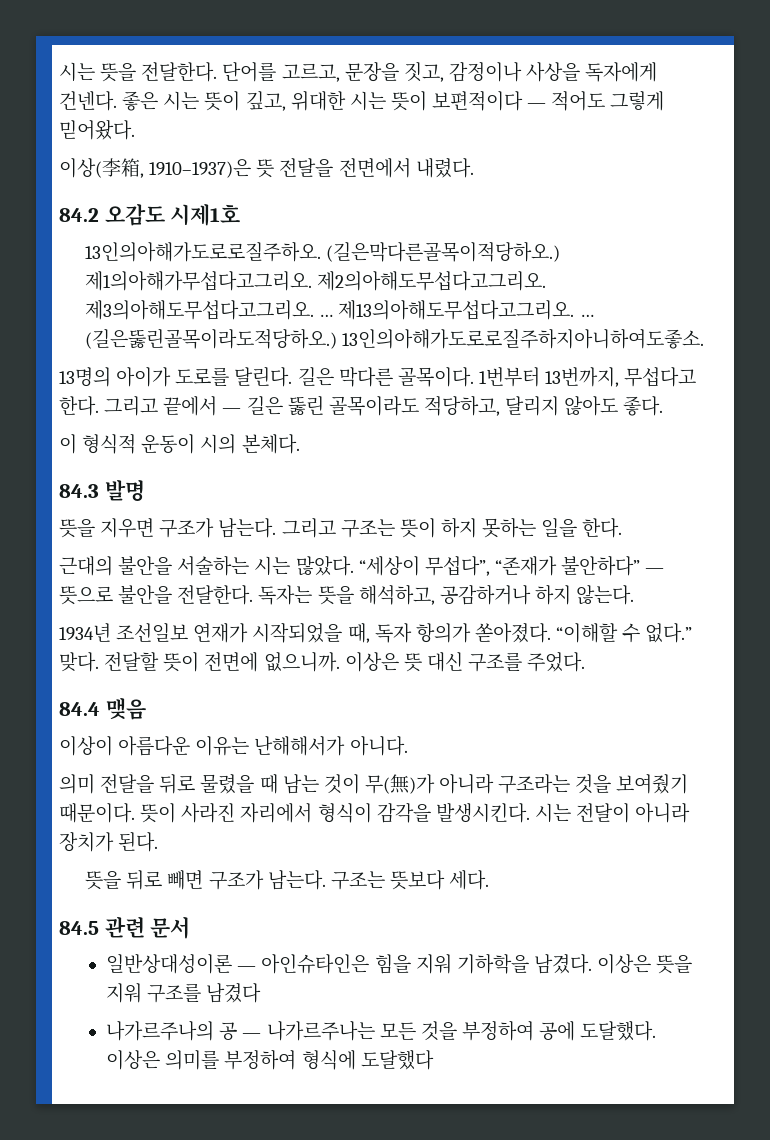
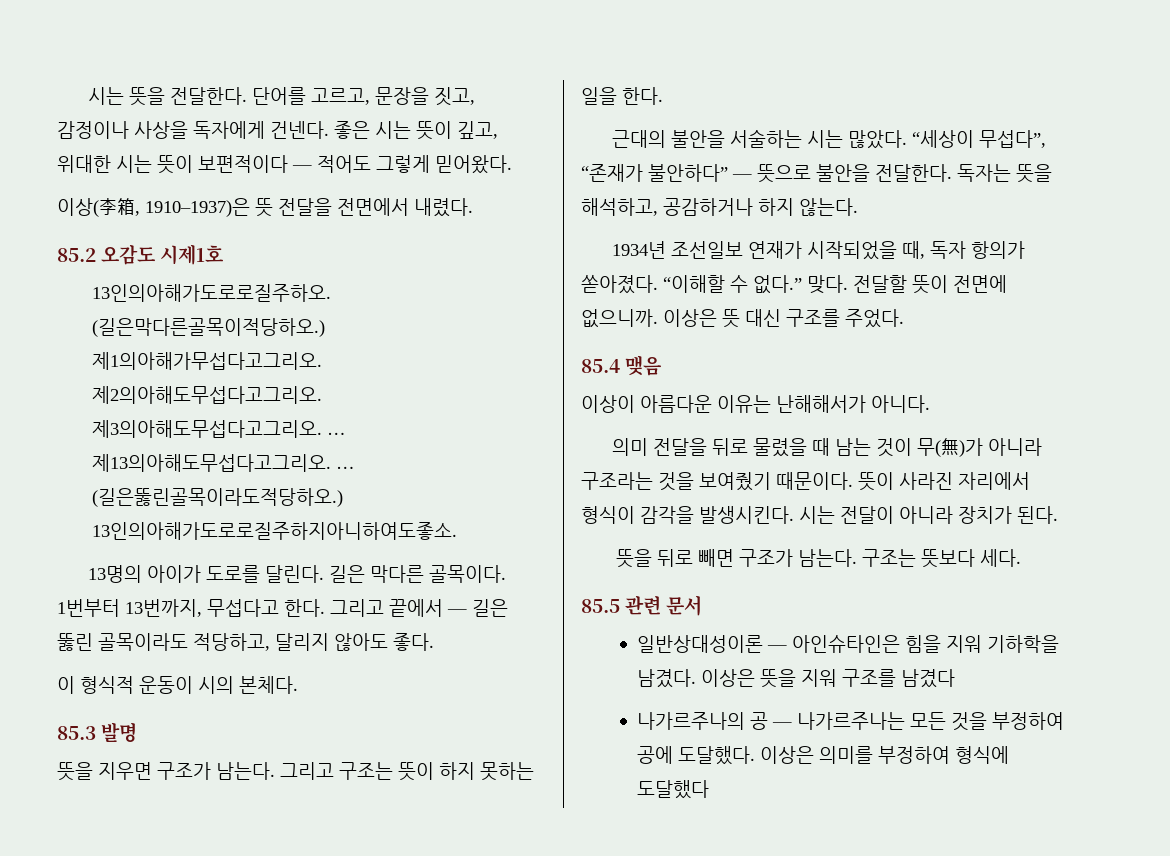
[59,208,99,222] 84.2 -> [57,248,96,262] 85.2
[59,484,99,498] 84.3 -> [57,726,96,740] 85.3
[59,702,100,716] 84.4 -> [581,359,620,373] 85.4
[59,921,99,935] 84.5 -> [581,599,620,613] 85.5

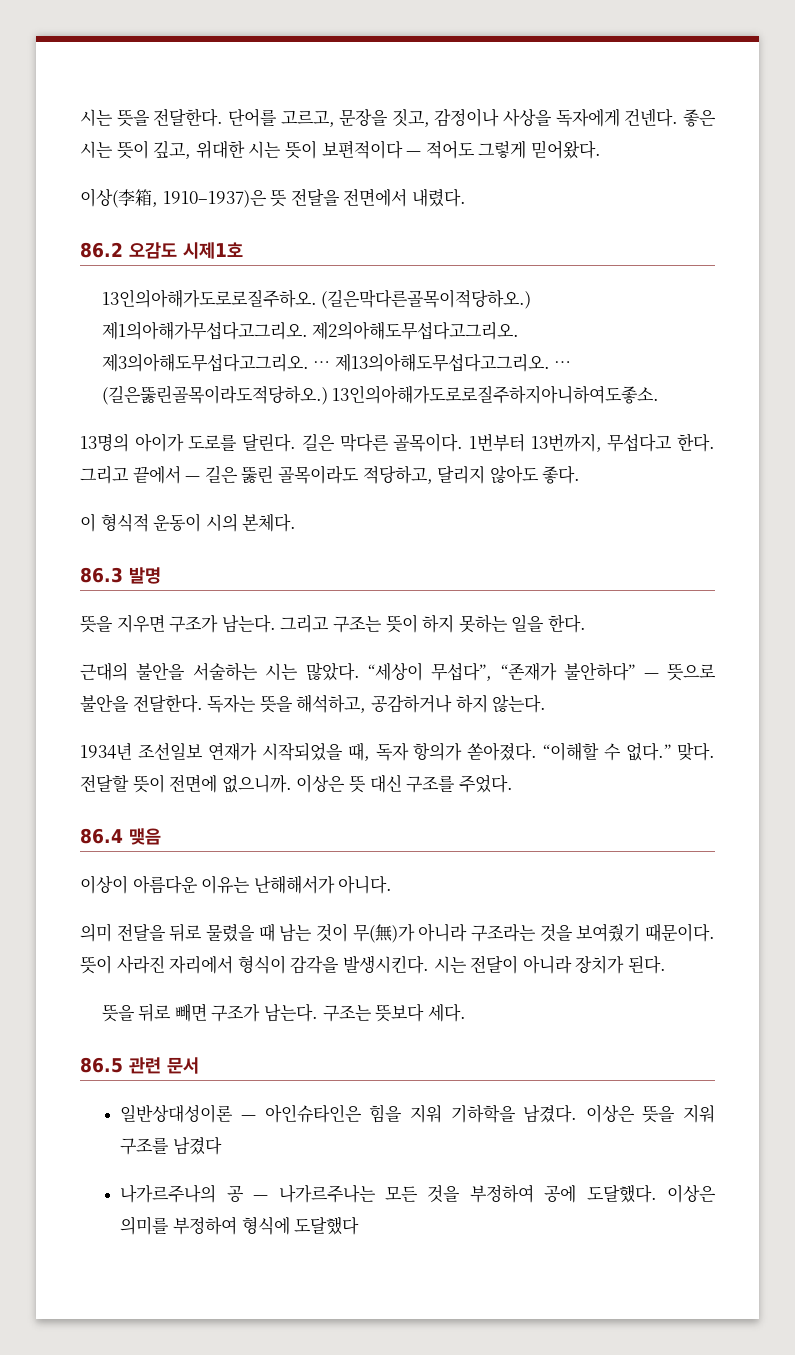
[57,248,96,262] 85.2 -> [80,242,123,258] 86.2
[57,726,96,740] 85.3 -> [80,567,123,583] 86.3
[581,359,620,373] 85.4 -> [80,828,123,844] 86.4
[581,599,620,613] 85.5 -> [80,1057,123,1073] 86.5

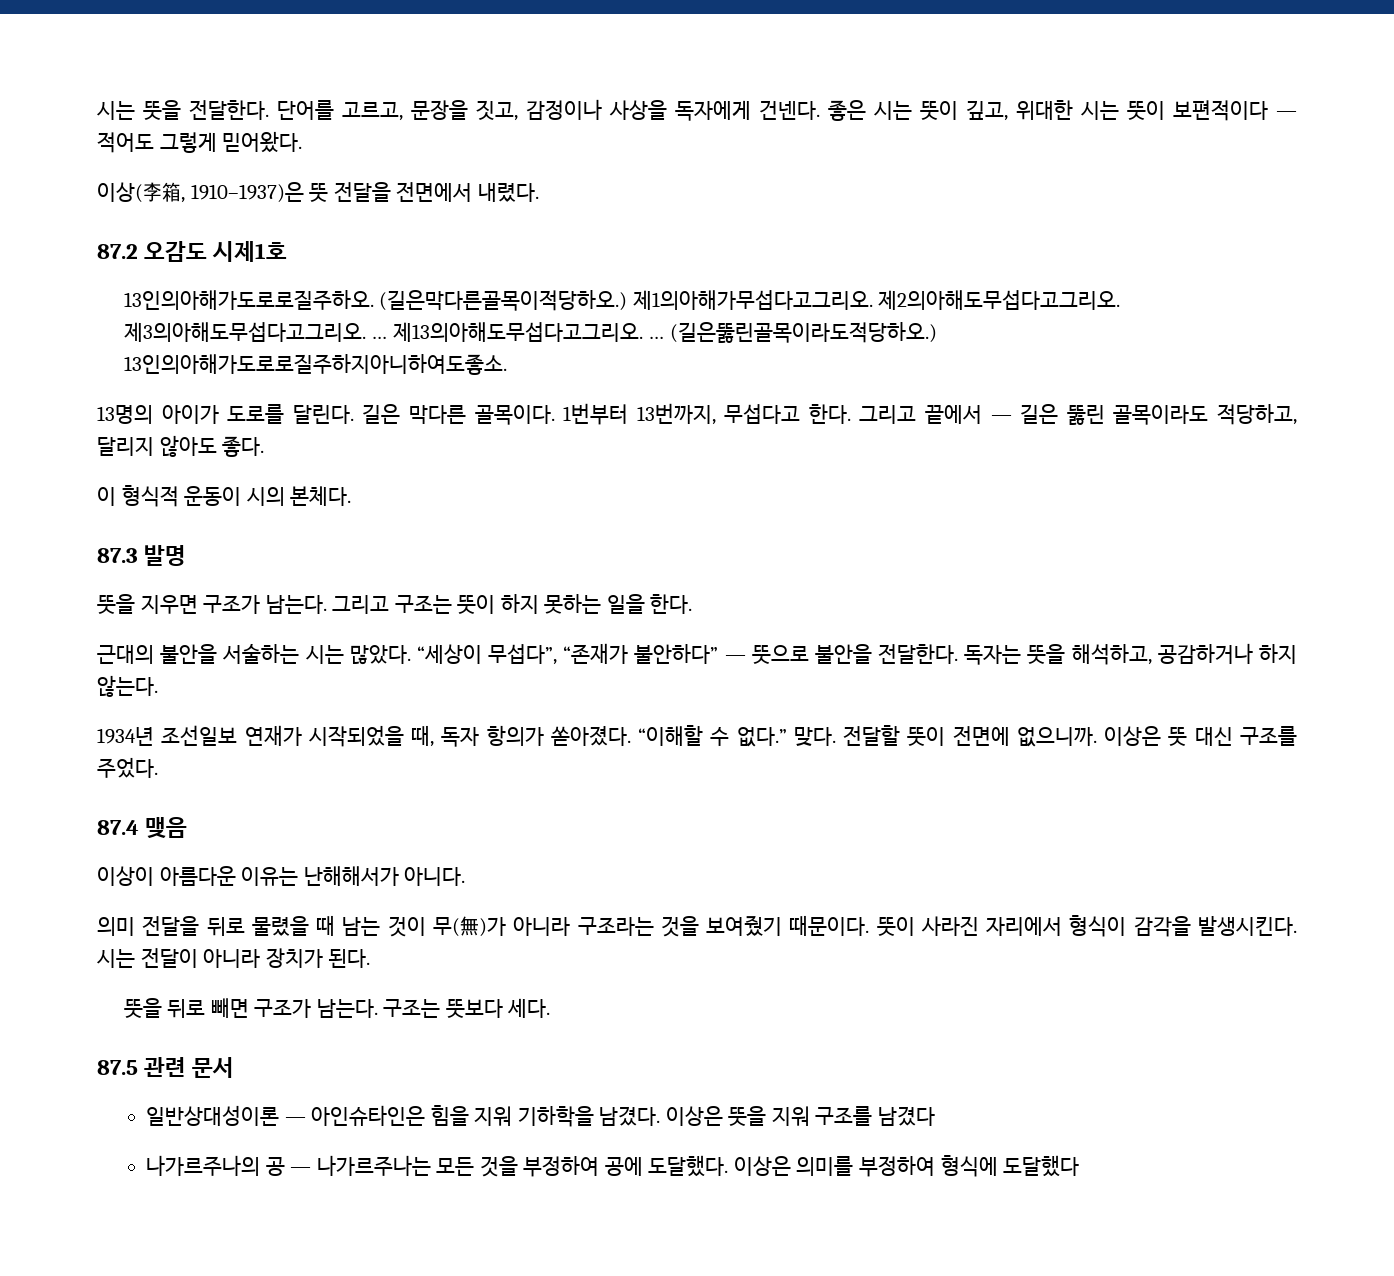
[80,242,123,258] 86.2 -> [97,244,138,259] 87.2
[80,567,123,583] 86.3 -> [97,548,138,563] 87.3
[80,828,123,844] 86.4 -> [97,820,139,835] 87.4
[80,1057,123,1073] 86.5 -> [97,1060,138,1075] 87.5

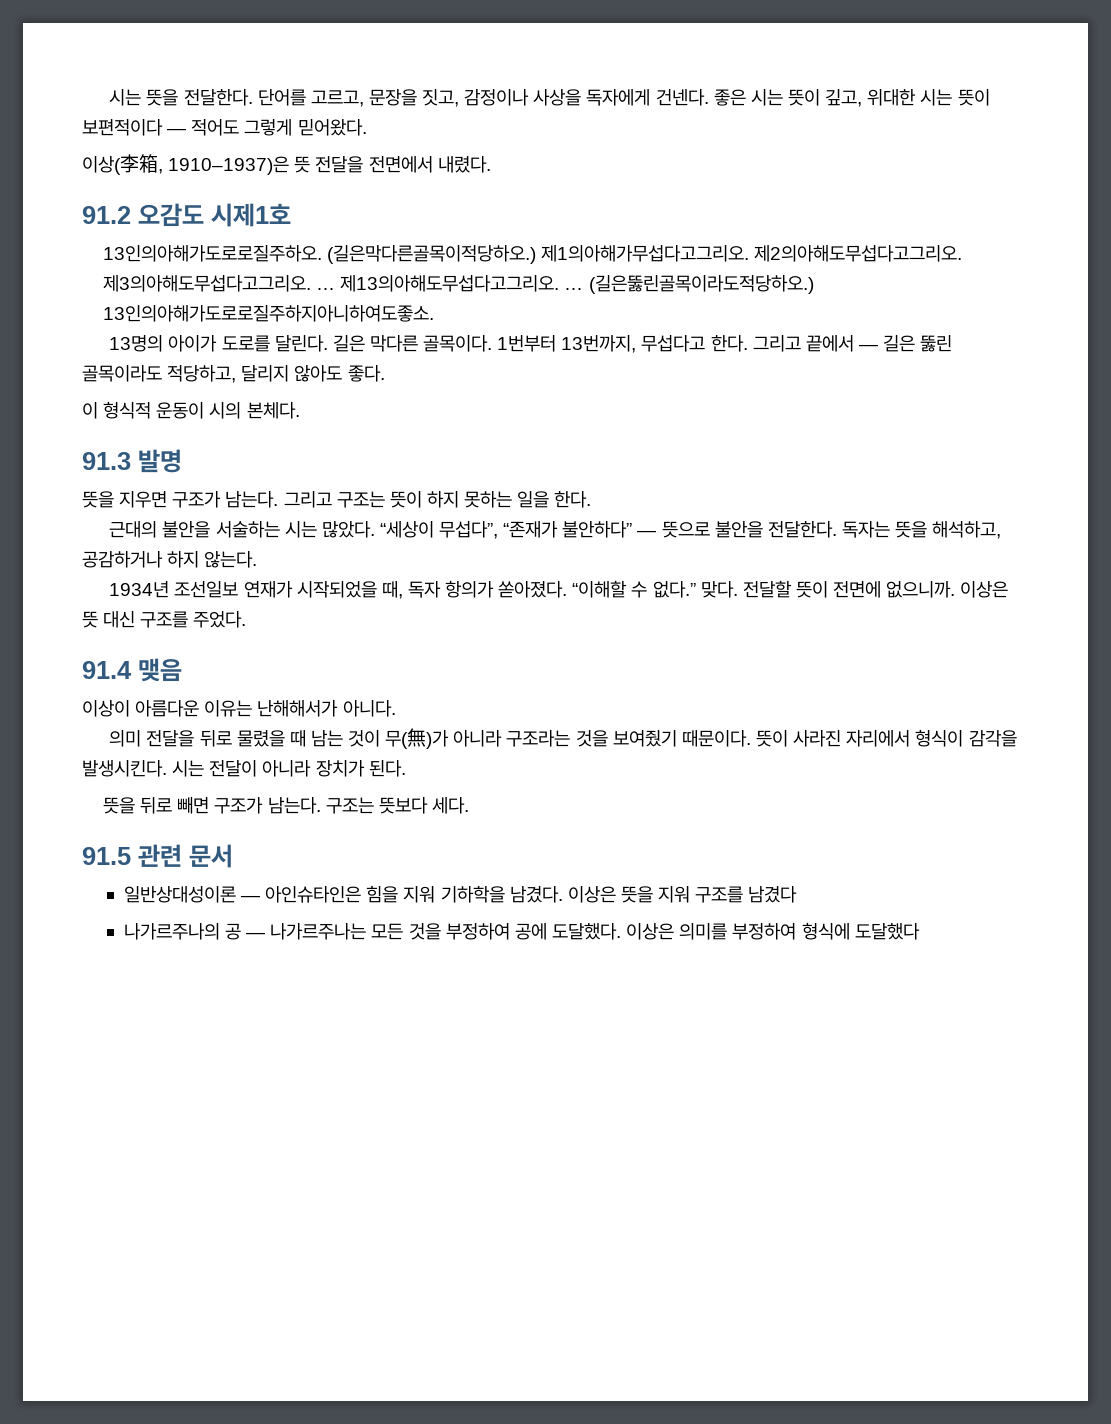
[97,244,138,259] 87.2 -> [82,206,131,224] 91.2
[97,548,138,563] 87.3 -> [82,452,131,470] 91.3
[97,820,139,835] 87.4 -> [82,661,132,679] 91.4
[97,1060,138,1075] 87.5 -> [82,847,131,865] 91.5

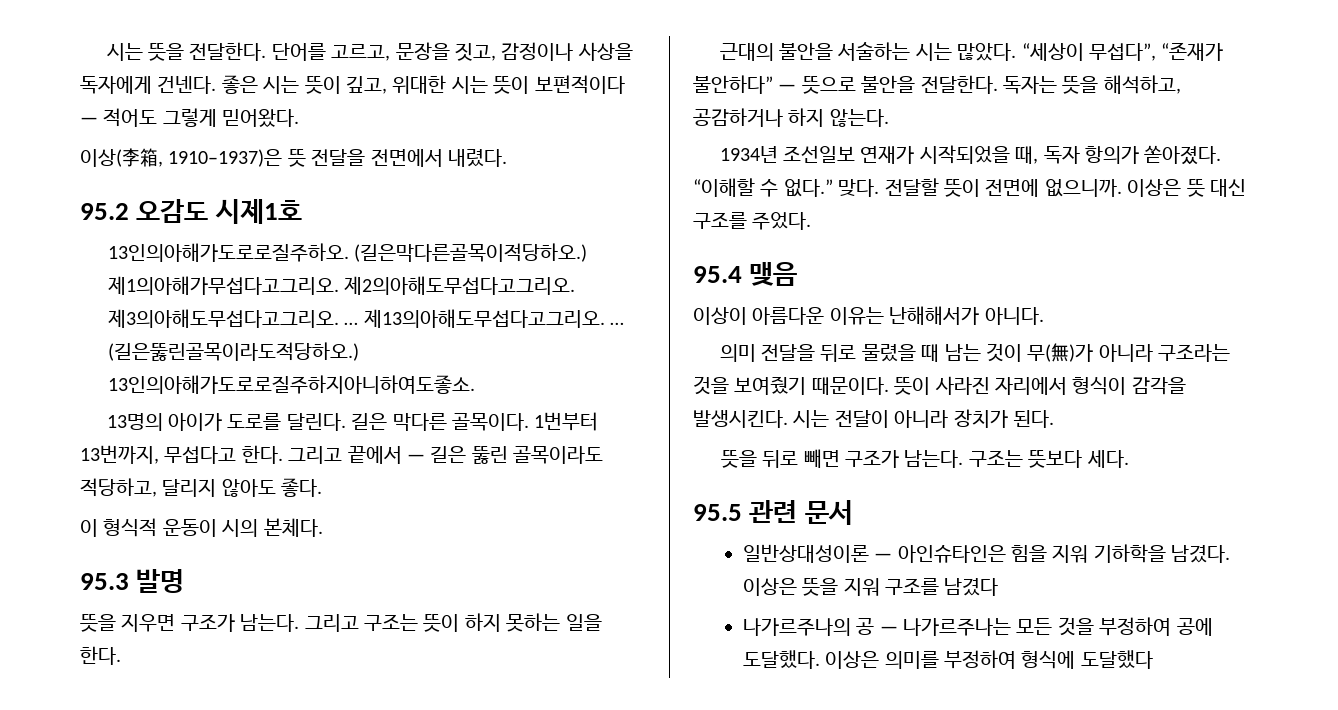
[82,206,131,224] 91.2 -> [80,203,129,220] 95.2
[82,452,131,470] 91.3 -> [80,573,129,590] 95.3
[82,661,132,679] 91.4 -> [693,266,742,283] 95.4
[82,847,131,865] 91.5 -> [693,504,742,521] 95.5

